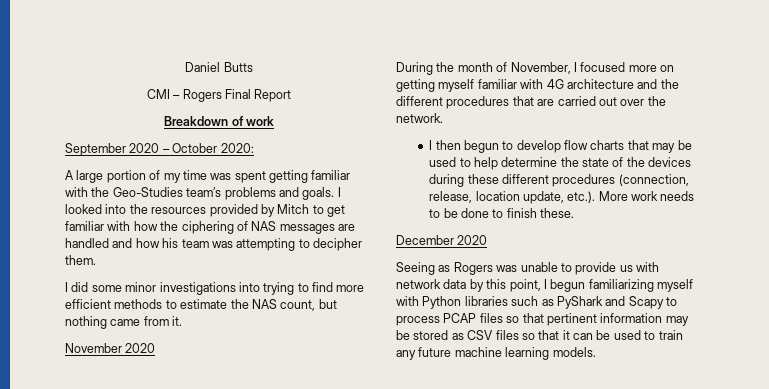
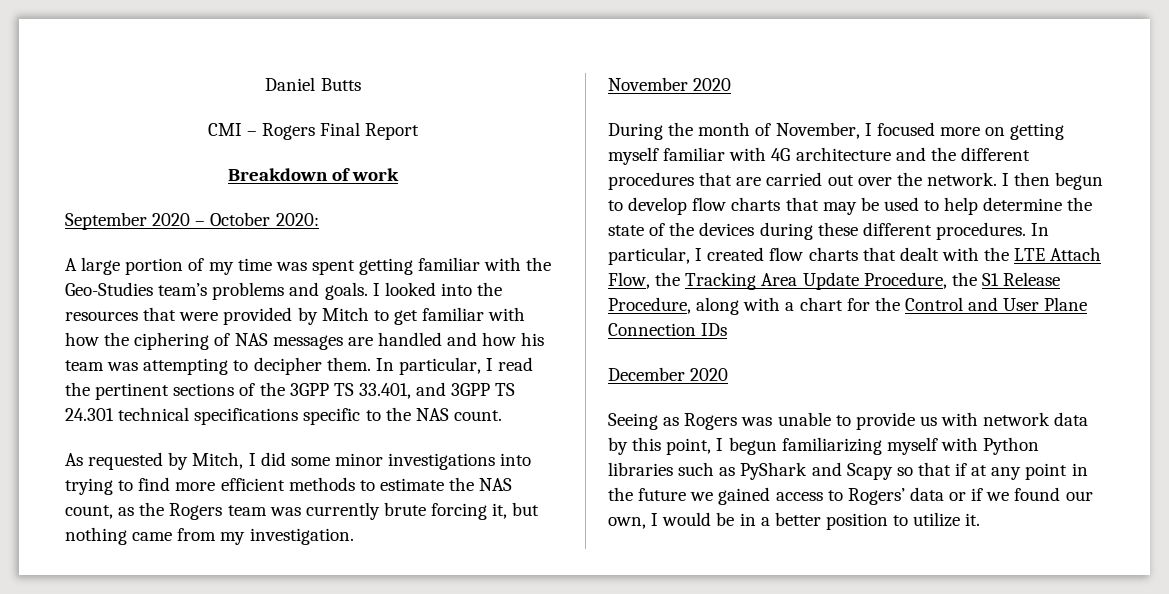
(207, 210) none -> [143,307,219,321] that were
(96, 260) // -> [375,357,534,375] [65,382,516,400] [65,407,502,425] [65,452,244,470] In particular, I read the pertinent sections of the 3GPP TS 33.401, and 3GPP TS 24.301 technical specifications specific to the NAS count. // As requested by Mitch,
(316, 305) none -> [118,502,508,520] as the Rogers team was currently brute forcing it,
[172,316,183,326] it. -> [220,528,354,545] my investigation.
(443, 118) // -> (997, 179) none
[552,174,689,187] [429,191,695,204] [429,208,575,218] procedures (connection, release, location update, etc.). More work needs to be done to finish these. -> [935,222,1050,240] [608,247,1102,265] [608,272,1061,290] [608,297,1088,315] [608,323,728,336] procedures. In particular, I created flow charts that dealt with the LTE Attach Flow, the Tracking Area Update Procedure, the S1 Release Procedure, along with a chart for the Control and User Plane Connection IDs
[666,297,677,306] [396,313,689,326] [396,330,683,340] [396,347,596,360] to process PCAP files so that pertinent information may be stored as CSV files so that it can be used to train any future machine learning models. -> [896,462,1088,480] [608,487,1093,505] [608,512,981,530] so that if at any point in the future we gained access to Rogers’ data or if we found our own, I would be in a better position to utilize it.

